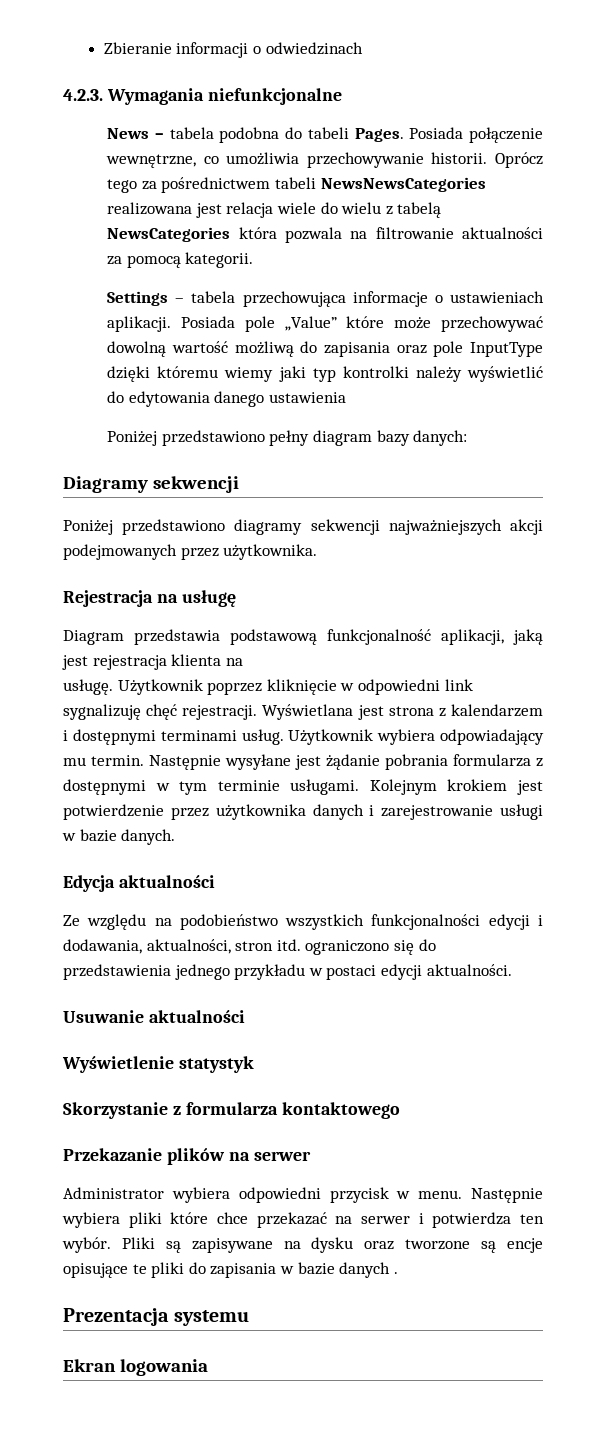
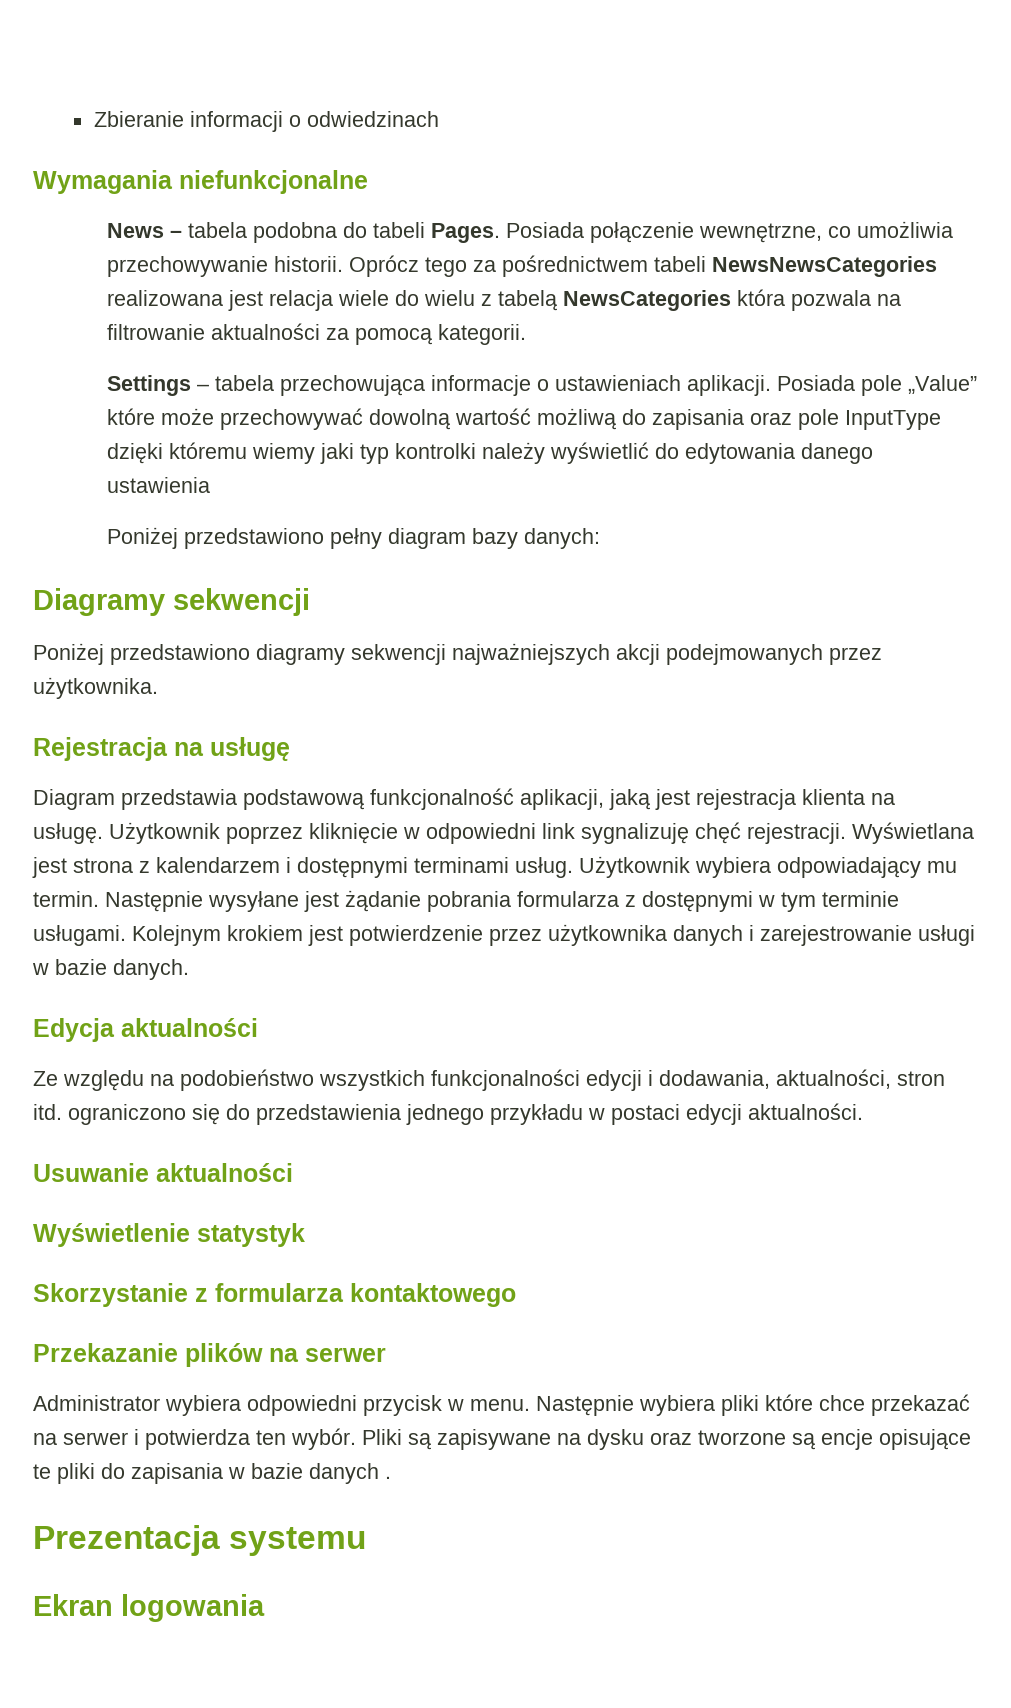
[63,89,103,101] 4.2.3. -> (439, 119) none

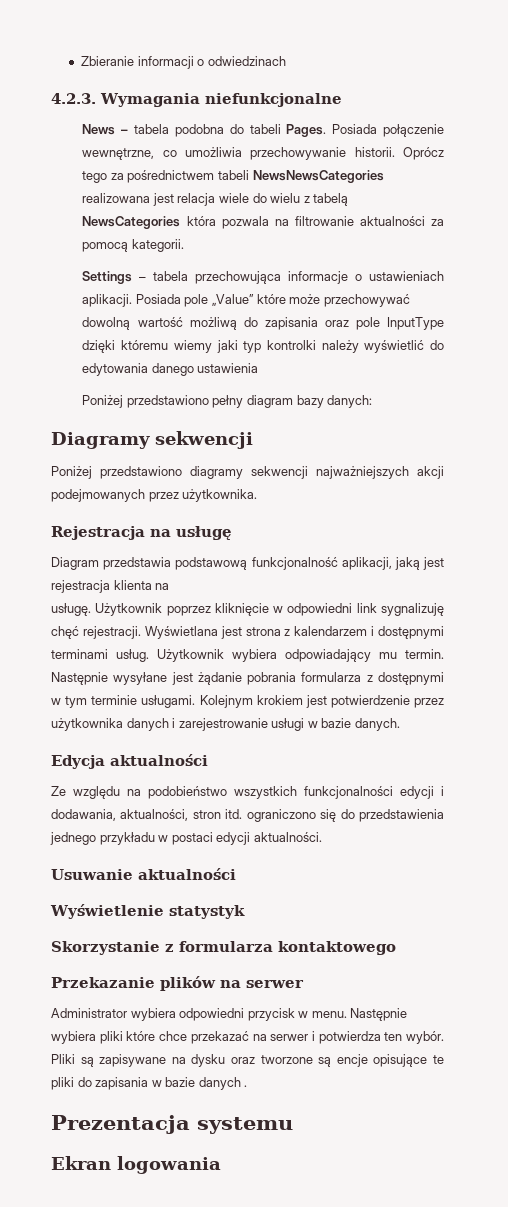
(439, 119) none -> [51,93,96,104] 4.2.3.

